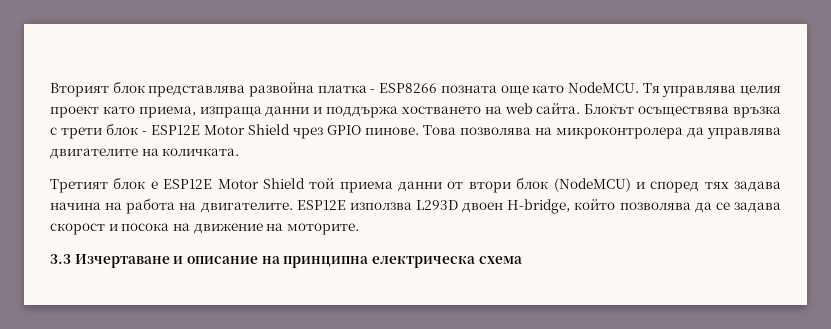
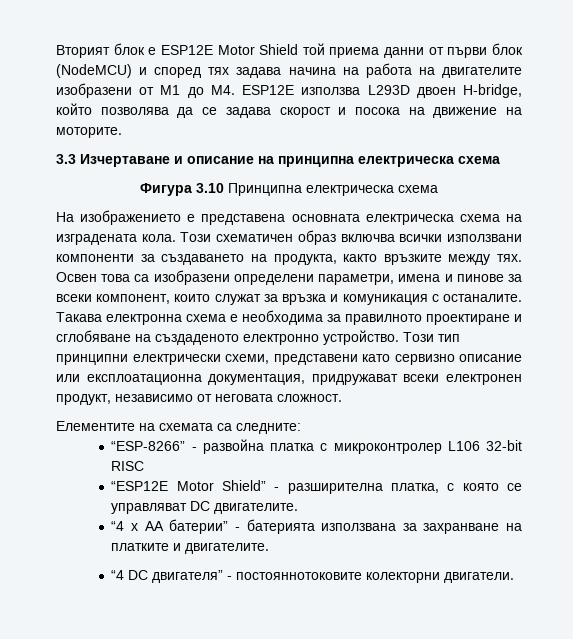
[148,82,782,97] [50,103,781,118] [50,123,781,139] [50,148,240,159] [50,177,146,193] представлява развойна платка - ESP8266 позната още като NodeMCU. Тя управлява целия проект като приема, изпраща данни и поддържа хостването на web сайта. Блокът осъществява връзка с трети блок - ESP12E Motor Shield чрез GPIO пинове. Това позволява на микроконтролера да управлява двигателите на количката. // Третият блок -> (145, 49) none
[468,181,511,193] втори -> [447,47,488,58] първи
[200,202,293,213] двигателите. -> [441,67,522,78] [56,83,235,98] двигателите изобразени от M1 до M4.
(522, 260) none -> [140,183,438,196] [56,210,522,225] [56,230,522,245] [56,254,522,265] [56,270,522,285] [56,294,522,305] [56,310,522,325] [56,330,460,345] [56,354,522,365] [56,374,522,385] [56,394,342,405] [56,421,301,434] [111,439,522,454] [111,461,145,471] [111,480,523,494] [111,501,299,514] [111,519,522,534] [111,543,270,554] [111,570,515,583] // Фигура 3.10 Принципна електрическа схема // На изображението е представена основната електрическа схема на изградената кола. Този схематичен образ включва всички използвани компоненти за създаването на продукта, както връзките между тях. Освен това са изобразени определени параметри, имена и пинове за всеки компонент, които служат за връзка и комуникация с останалите. Такава електронна схема е необходима за правилното проектиране и сглобяване на създаденото електронно устройство. Този тип принципни електрически схеми, представени като сервизно описание или експлоатационна документация, придружават всеки електронен продукт, независимо от неговата сложност. // Елементите на схемата са следните: // “ESP-8266” - развойна платка с микроконтролер L106 32-bit RISC // “ESP12E Motor Shield” - разширителна платка, с която се управляват DC двигателите. // “4 x AA батерии” - батерията използвана за захранване на платките и двигателите. // “4 DC двигателя” - постояннотоковите колекторни двигатели.

